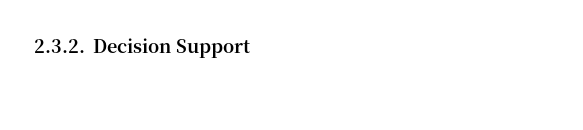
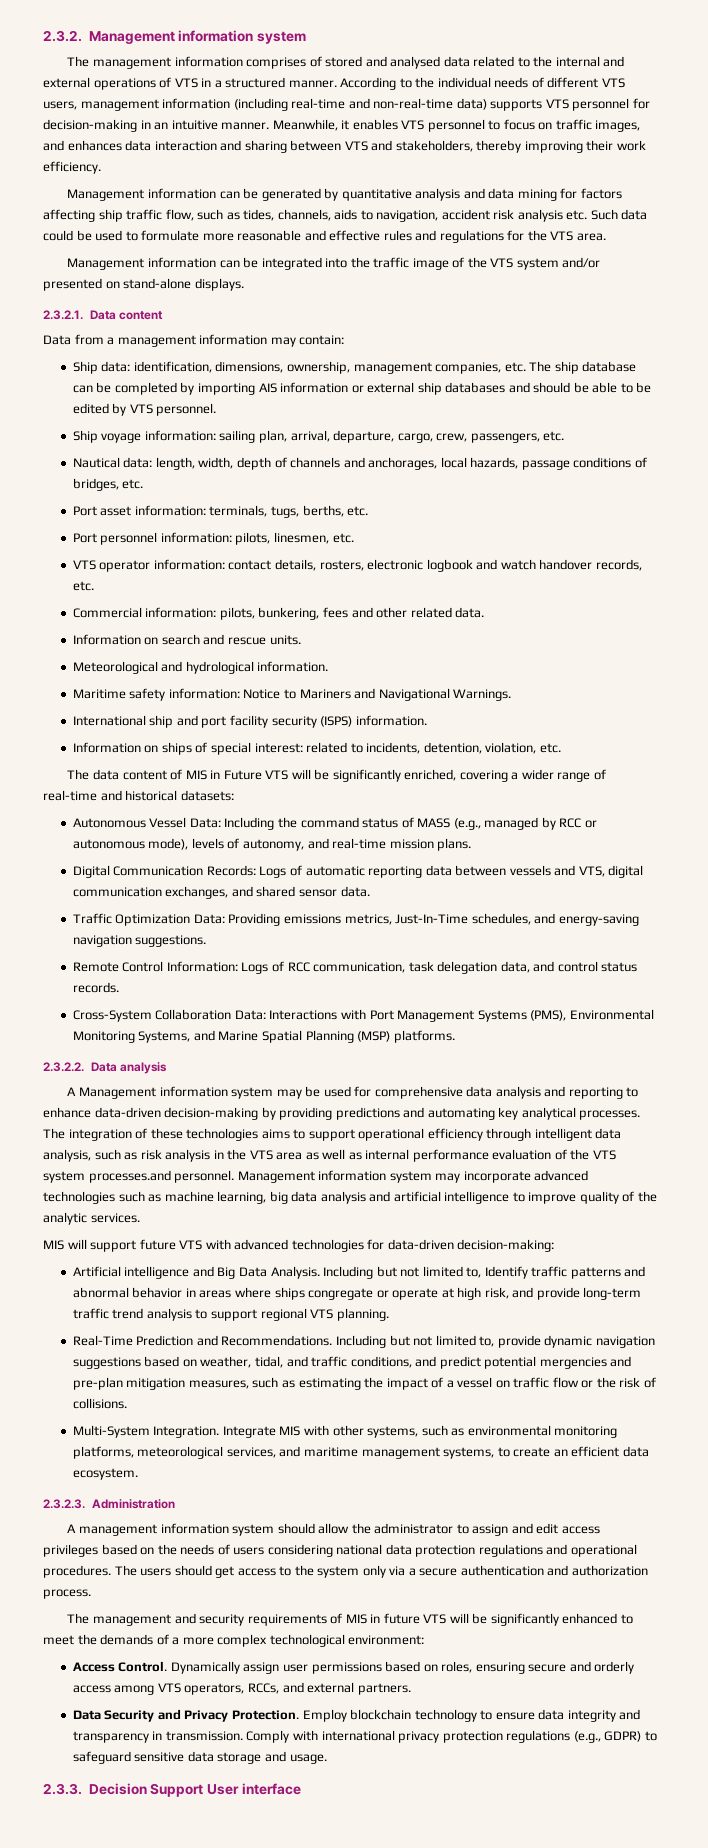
[93,38,251,58] Decision Support -> [88,30,307,44] [67,56,625,69] [43,77,625,90] [43,98,650,111] [43,119,641,132] [43,140,646,153] [43,161,101,174] [67,188,622,201] [43,209,648,222] [43,230,606,243] [67,257,601,270] [43,278,244,291] [43,310,163,320] [43,334,345,347] [72,361,637,374] [72,382,652,395] [72,403,217,416] [72,430,565,443] [72,457,647,470] [72,478,144,491] [72,505,369,518] [72,532,354,545] [72,559,642,572] [72,581,94,591] [72,607,485,620] [72,634,301,645] [72,661,329,674] [72,688,512,701] [72,715,427,728] [72,742,561,755] [67,769,606,782] [43,790,234,801] [72,817,597,830] [72,838,472,851] [72,865,644,878] [72,886,370,899] [72,913,639,926] [72,935,207,947] [72,961,638,974] [72,982,119,993] [72,1009,654,1022] [72,1030,455,1043] [43,1062,167,1074] [67,1086,639,1099] [43,1107,641,1120] [43,1128,622,1141] [43,1149,616,1162] [43,1170,589,1183] [43,1191,657,1204] [43,1212,140,1225] [43,1239,555,1252] [72,1266,646,1279] [72,1287,642,1300] [72,1308,389,1321] [72,1335,655,1348] [72,1356,632,1369] [72,1377,656,1390] [72,1398,127,1409] [72,1425,618,1438] [72,1446,649,1459] [72,1468,138,1480] [43,1499,175,1509] [67,1523,600,1536] [43,1544,637,1557] [43,1565,648,1578] [43,1589,91,1599] [67,1613,633,1626] [43,1634,425,1647] [72,1661,635,1674] [72,1682,411,1695] [72,1709,641,1722] [72,1730,657,1743] [72,1751,327,1764] [43,1783,301,1797] Management information system // The management information comprises of stored and analysed data related to the internal and external operations of VTS in a structured manner. According to the individual needs of different VTS users, management information (including real-time and non-real-time data) supports VTS personnel for decision-making in an intuitive manner. Meanwhile, it enables VTS personnel to focus on traffic images, and enhances data interaction and sharing between VTS and stakeholders, thereby improving their work efficiency. // Management information can be generated by quantitative analysis and data mining for factors affecting ship traffic flow, such as tides, channels, aids to navigation, accident risk analysis etc. Such data could be used to formulate more reasonable and effective rules and regulations for the VTS area. // Management information can be integrated into the traffic image of the VTS system and/or presented on stand-alone displays. // 2.3.2.1. Data content // Data from a management information may contain: // Ship data: identification, dimensions, ownership, management companies, etc. The ship database can be completed by importing AIS information or external ship databases and should be able to be edited by VTS personnel. // Ship voyage information: sailing plan, arrival, departure, cargo, crew, passengers, etc. // Nautical data: length, width, depth of channels and anchorages, local hazards, passage conditions of bridges, etc. // Port asset information: terminals, tugs, berths, etc. // Port personnel information: pilots, linesmen, etc. // VTS operator information: contact details, rosters, electronic logbook and watch handover records, etc. // Commercial information: pilots, bunkering, fees and other related data. // Information on search and rescue units. // Meteorological and hydrological information. // Maritime safety information: Notice to Mariners and Navigational Warnings. // International ship and port facility security (ISPS) information. // Information on ships of special interest: related to incidents, detention, violation, etc. // The data content of MIS in Future VTS will be significantly enriched, covering a wider range of real-time and historical datasets: // Autonomous Vessel Data: Including the command status of MASS (e.g., managed by RCC or autonomous mode), levels of autonomy, and real-time mission plans. // Digital Communication Records: Logs of automatic reporting data between vessels and VTS, digital communication exchanges, and shared sensor data. // Traffic Optimization Data: Providing emissions metrics, Just-In-Time schedules, and energy-saving navigation suggestions. // Remote Control Information: Logs of RCC communication, task delegation data, and control status records. // Cross-System Collaboration Data: Interactions with Port Management Systems (PMS), Environmental Monitoring Systems, and Marine Spatial Planning (MSP) platforms. // 2.3.2.2. Data analysis // A Management information system may be used for comprehensive data analysis and reporting to enhance data-driven decision-making by providing predictions and automating key analytical processes. The integration of these technologies aims to support operational efficiency through intelligent data analysis, such as risk analysis in the VTS area as well as internal performance evaluation of the VTS system processes.and personnel. Management information system may incorporate advanced technologies such as machine learning, big data analysis and artificial intelligence to improve quality of the analytic services. // MIS will support future VTS with advanced technologies for data-driven decision-making: // Artificial intelligence and Big Data Analysis. Including but not limited to, Identify traffic patterns and abnormal behavior in areas where ships congregate or operate at high risk, and provide long-term traffic trend analysis to support regional VTS planning. // Real-Time Prediction and Recommendations. Including but not limited to, provide dynamic navigation suggestions based on weather, tidal, and traffic conditions, and predict potential mergencies and pre-plan mitigation measures, such as estimating the impact of a vessel on traffic flow or the risk of collisions. // Multi-System Integration. Integrate MIS with other systems, such as environmental monitoring platforms, meteorological services, and maritime management systems, to create an efficient data ecosystem. // 2.3.2.3. Administration // A management information system should allow the administrator to assign and edit access privileges based on the needs of users considering national data protection regulations and operational procedures. The users should get access to the system only via a secure authentication and authorization process. // The management and security requirements of MIS in future VTS will be significantly enhanced to meet the demands of a more complex technological environment: // Access Control. Dynamically assign user permissions based on roles, ensuring secure and orderly access among VTS operators, RCCs, and external partners. // Data Security and Privacy Protection. Employ blockchain technology to ensure data integrity and transparency in transmission. Comply with international privacy protection regulations (e.g., GDPR) to safeguard sensitive data storage and usage. // 2.3.3. Decision Support User interface

